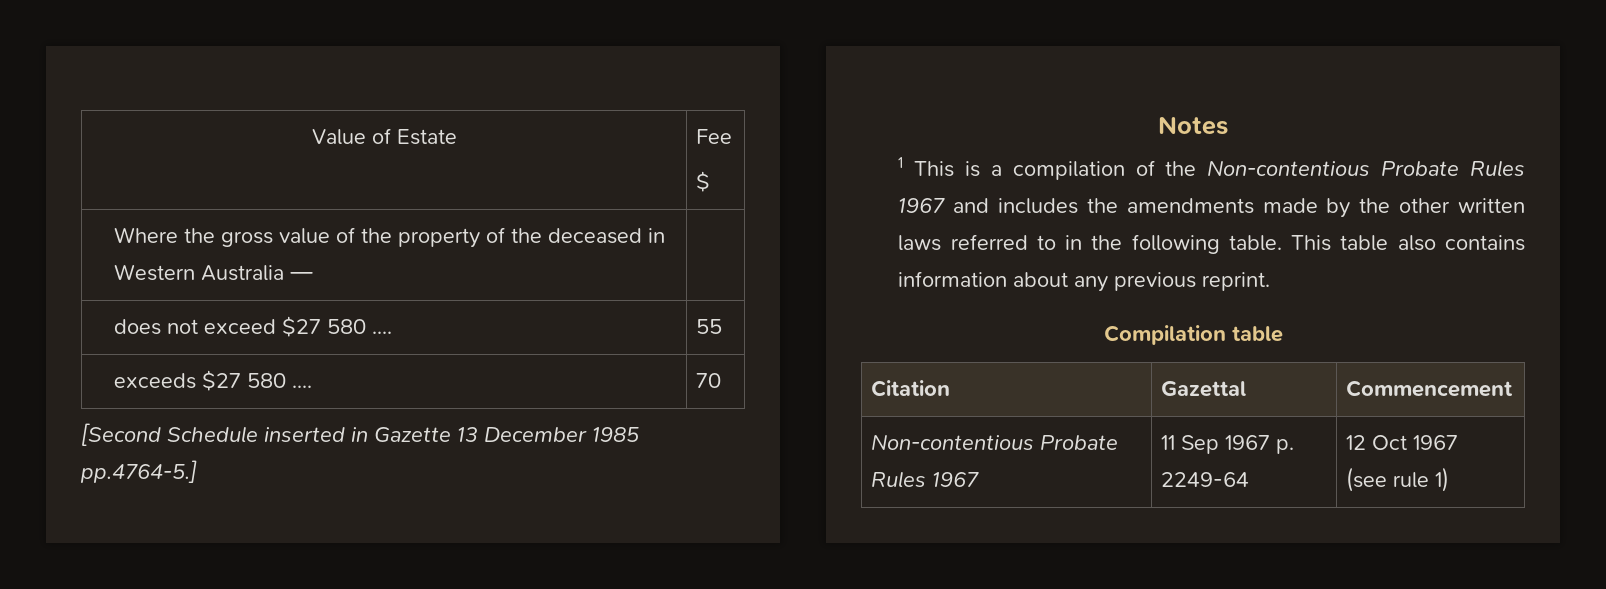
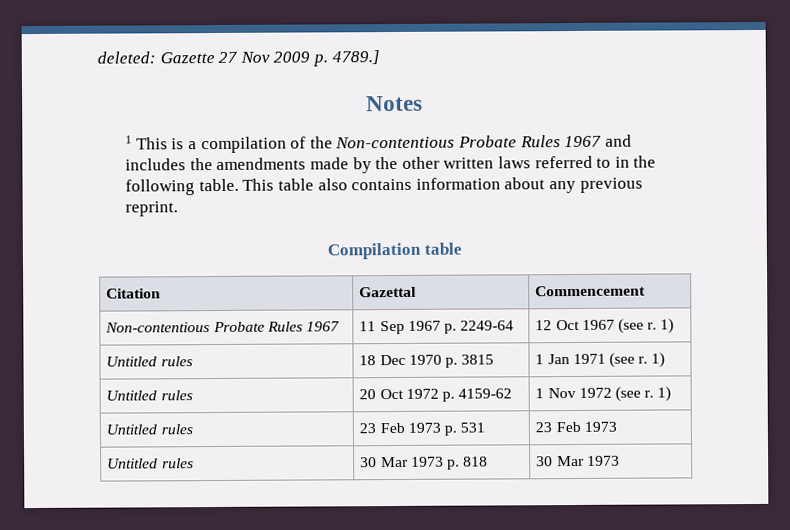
[311,128,457,145] [696,129,733,144] [696,171,711,192] [113,227,665,248] [113,264,313,281] [113,316,392,337] [696,319,723,334] [113,370,312,391] [696,373,722,388] [81,423,639,446] [80,460,197,483] Value of Estate | Fee // $ // Where the gross value of the property of the deceased in Western Australia — | // does not exceed $27 580 .... | 55 // exceeds $27 580 .... | 70 // [Second Schedule inserted in Gazette 13 December 1985 pp.4764-5.] -> [97,50,380,67] deleted: Gazette 27 Nov 2009 p. 4789.]
[1346,467,1450,492] // (see rule 1) -> [618,318,675,334] [106,356,193,367] [359,354,495,368] [535,352,666,368] [106,390,193,401] [359,388,513,402] [535,386,672,402] [106,424,193,435] [359,422,486,436] [535,421,617,433] [107,458,194,469] [360,456,489,470] [536,455,620,467] (see r. 1) // Untitled rules | 18 Dec 1970 p. 3815 | 1 Jan 1971 (see r. 1) // Untitled rules | 20 Oct 1972 p. 4159-62 | 1 Nov 1972 (see r. 1) // Untitled rules | 23 Feb 1973 p. 531 | 23 Feb 1973 // Untitled rules | 30 Mar 1973 p. 818 | 30 Mar 1973

